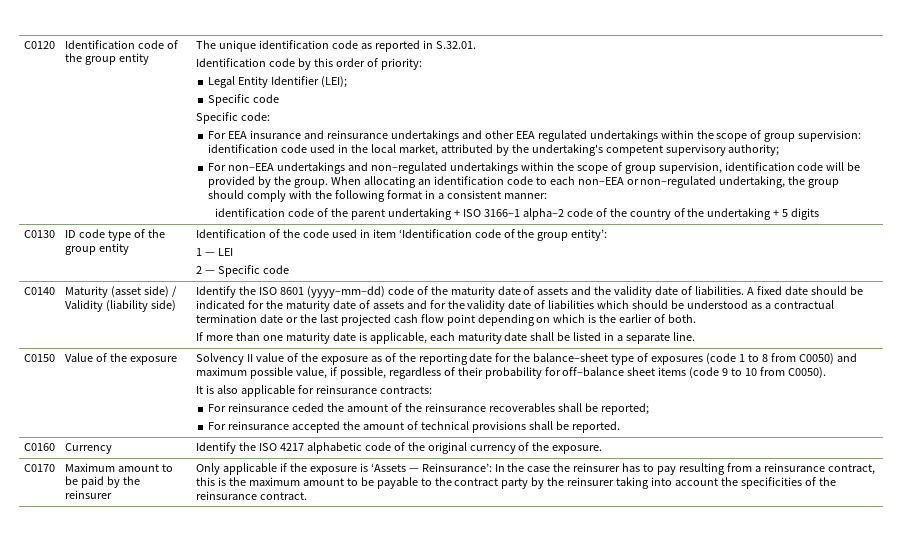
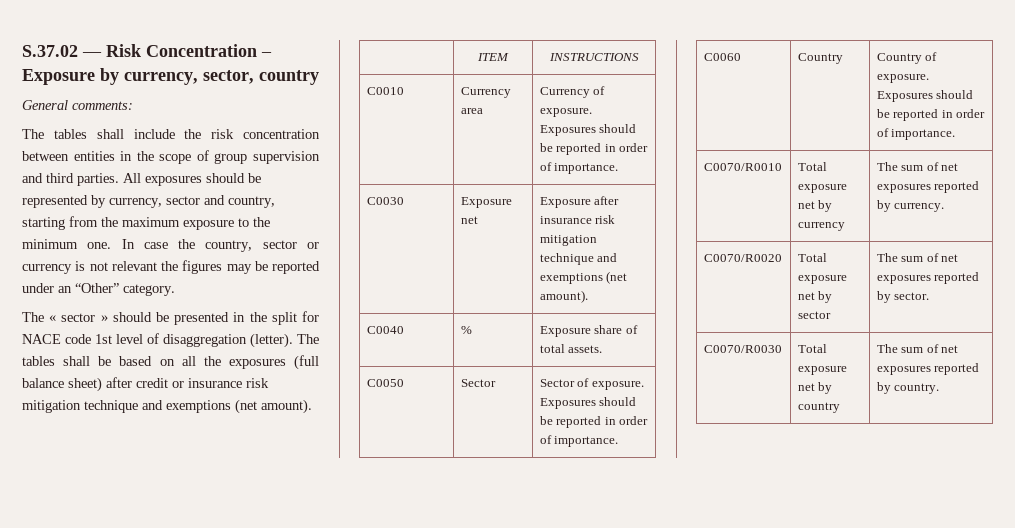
[23,41,55,49] [64,40,178,49] [64,53,149,65] [195,40,476,52] [195,58,422,70] [207,76,347,88] [207,94,279,106] [195,112,270,124] [207,130,862,142] [207,144,780,156] [207,162,861,174] [207,176,840,188] [207,190,547,202] [214,208,820,220] [23,230,55,238] [64,229,165,241] [64,243,129,255] [195,229,608,241] [195,248,233,256] [195,265,289,277] [23,287,55,295] [64,286,177,298] [64,300,176,312] [195,286,864,298] [195,300,835,312] [195,314,697,326] [195,332,696,344] [23,354,55,362] [64,353,177,365] [195,353,858,365] [195,367,827,379] [195,385,432,397] [207,403,649,415] [207,421,620,433] [23,443,55,451] [64,443,112,454] [195,442,603,454] [23,464,55,472] [64,463,173,472] [64,476,140,488] [64,490,112,499] [195,463,876,475] [195,477,837,489] [195,491,307,500] C0120 | Identification code of the group entity | The unique identification code as reported in S.32.01. // Identification code by this order of priority: // Legal Entity Identifier (LEI); // Specific code // Specific code: // For EEA insurance and reinsurance undertakings and other EEA regulated undertakings within the scope of group supervision: identification code used in the local market, attributed by the undertaking's competent supervisory authority; // For non–EEA undertakings and non–regulated undertakings within the scope of group supervision, identification code will be provided by the group. When allocating an identification code to each non–EEA or non–regulated undertaking, the group should comply with the following format in a consistent manner: // identification code of the parent undertaking + ISO 3166–1 alpha–2 code of the country of the undertaking + 5 digits // C0130 | ID code type of the group entity | Identification of the code used in item ‘Identification code of the group entity’: // 1 — LEI // 2 — Specific code // C0140 | Maturity (asset side) / Validity (liability side) | Identify the ISO 8601 (yyyy–mm–dd) code of the maturity date of assets and the validity date of liabilities. A fixed date should be indicated for the maturity date of assets and for the validity date of liabilities which should be understood as a contractual termination date or the last projected cash flow point depending on which is the earlier of both. // If more than one maturity date is applicable, each maturity date shall be listed in a separate line. // C0150 | Value of the exposure | Solvency II value of the exposure as of the reporting date for the balance–sheet type of exposures (code 1 to 8 from C0050) and maximum possible value, if possible, regardless of their probability for off–balance sheet items (code 9 to 10 from C0050). // It is also applicable for reinsurance contracts: // For reinsurance ceded the amount of the reinsurance recoverables shall be reported; // For reinsurance accepted the amount of technical provisions shall be reported. // C0160 | Currency | Identify the ISO 4217 alphabetic code of the original currency of the exposure. // C0170 | Maximum amount to be paid by the reinsurer | Only applicable if the exposure is ‘Assets — Reinsurance’: In the case the reinsurer has to pay resulting from a reinsurance contract, this is the maximum amount to be payable to the contract party by the reinsurer taking into account the specificities of the reinsurance contract. -> [22,44,272,57] [22,68,319,85] [22,100,133,110] [22,129,320,139] [22,150,321,164] [22,173,261,186] [22,195,275,208] [22,216,270,230] [22,239,319,252] [22,260,320,274] [22,283,175,296] [22,311,319,325] [22,333,319,348] [22,355,319,370] [22,377,269,392] [22,399,312,414] [477,53,509,61] [548,53,639,61] [366,87,404,95] [460,87,511,98] [460,108,483,114] [539,86,606,98] [539,108,592,117] [539,124,637,136] [539,143,649,155] [539,162,619,174] [366,197,404,205] [460,197,512,208] [460,216,478,224] [539,196,620,208] [539,215,616,224] [539,235,597,246] [539,253,618,265] [539,271,628,284] [539,290,588,303] [366,326,404,334] [460,326,472,334] [539,325,638,337] [539,344,603,353] [366,379,404,387] [460,379,496,387] [539,378,644,390] [539,397,637,409] [539,416,649,428] [539,435,619,447] [703,53,741,61] [797,53,843,64] [876,52,938,64] [876,74,929,83] [876,90,974,102] [876,109,986,121] [876,128,956,140] [703,163,782,171] [797,162,827,171] [797,184,847,193] [797,200,833,212] [797,222,845,231] [876,162,959,171] [876,181,980,193] [876,200,945,212] [703,254,782,262] [797,253,827,262] [797,275,847,284] [797,291,833,303] [797,311,831,319] [876,253,959,262] [876,272,980,284] [876,291,930,303] [703,345,782,353] [797,344,827,353] [797,366,847,375] [797,382,833,394] [797,402,840,413] [876,344,959,353] [876,363,980,375] [876,382,940,394] S.37.02 — Risk Concentration – Exposure by currency, sector, country // General comments: // The tables shall include the risk concentration between entities in the scope of group supervision and third parties. All exposures should be represented by currency, sector and country, starting from the maximum exposure to the minimum one. In case the country, sector or currency is not relevant the figures may be reported under an “Other” category. // The « sector » should be presented in the split for NACE code 1st level of disaggregation (letter). The tables shall be based on all the exposures (full balance sheet) after credit or insurance risk mitigation technique and exemptions (net amount). // | ITEM | INSTRUCTIONS // C0010 | Currency area | Currency of exposure. Exposures should be reported in order of importance. // C0030 | Exposure net | Exposure after insurance risk mitigation technique and exemptions (net amount). // C0040 | % | Exposure share of total assets. // C0050 | Sector | Sector of exposure. Exposures should be reported in order of importance. // C0060 | Country | Country of exposure. Exposures should be reported in order of importance. // C0070/R0010 | Total exposure net by currency | The sum of net exposures reported by currency. // C0070/R0020 | Total exposure net by sector | The sum of net exposures reported by sector. // C0070/R0030 | Total exposure net by country | The sum of net exposures reported by country.

